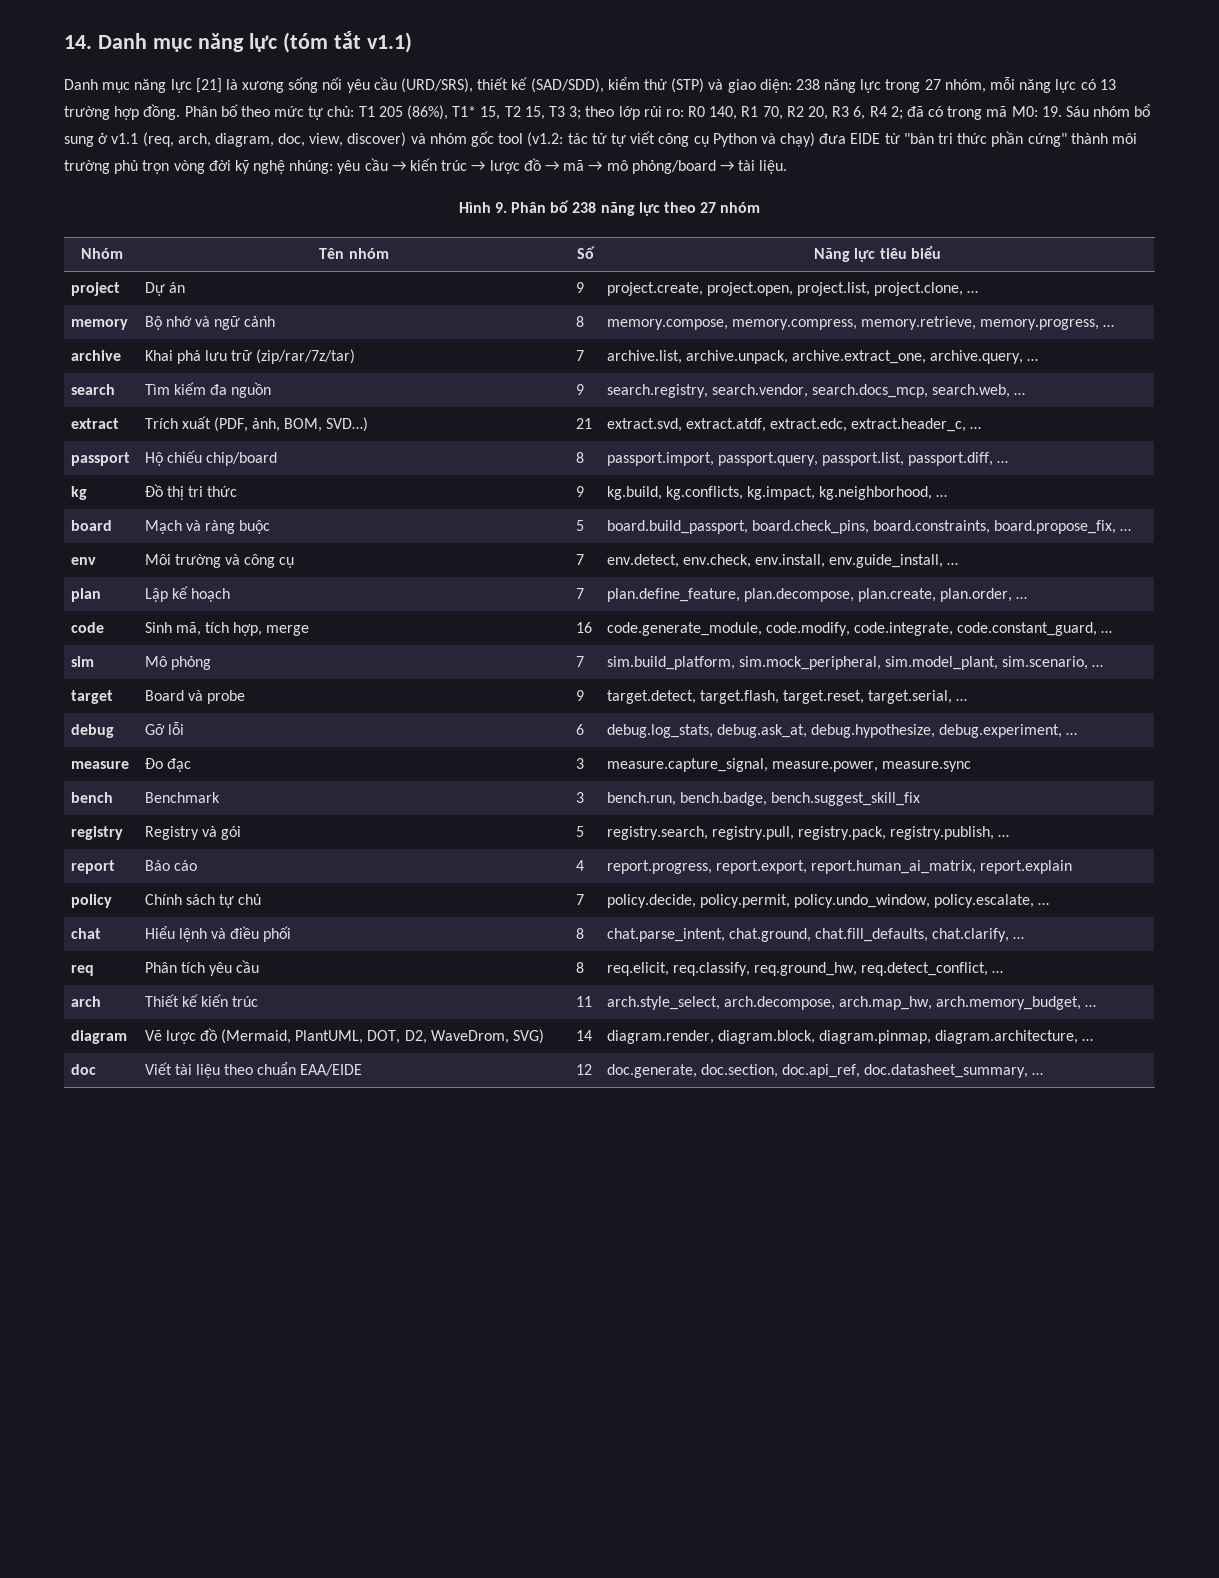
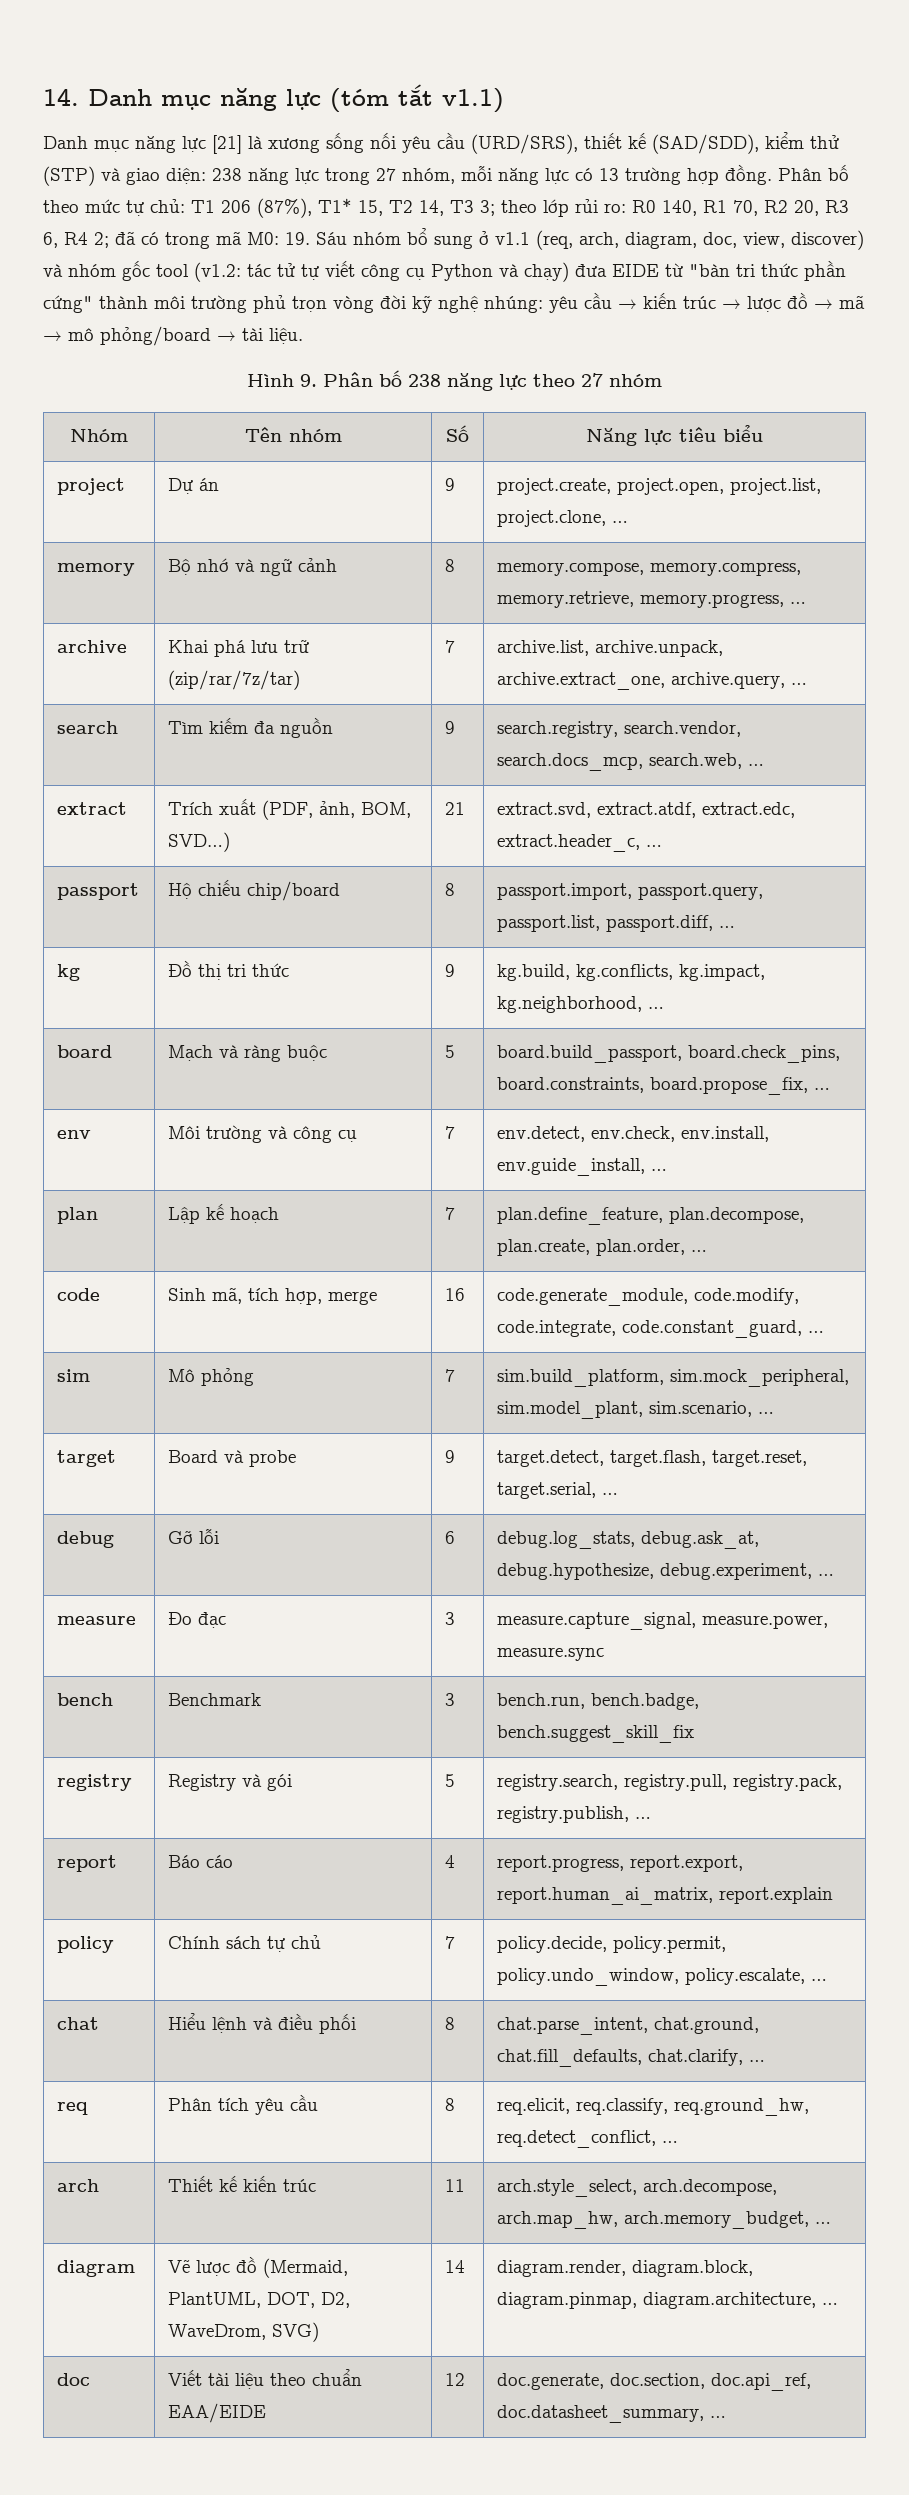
[378,105,449,120] 205 (86%), -> [221,198,312,218] 206 (87%),
[524,106,545,120] 15, -> [419,200,444,216] 14,

